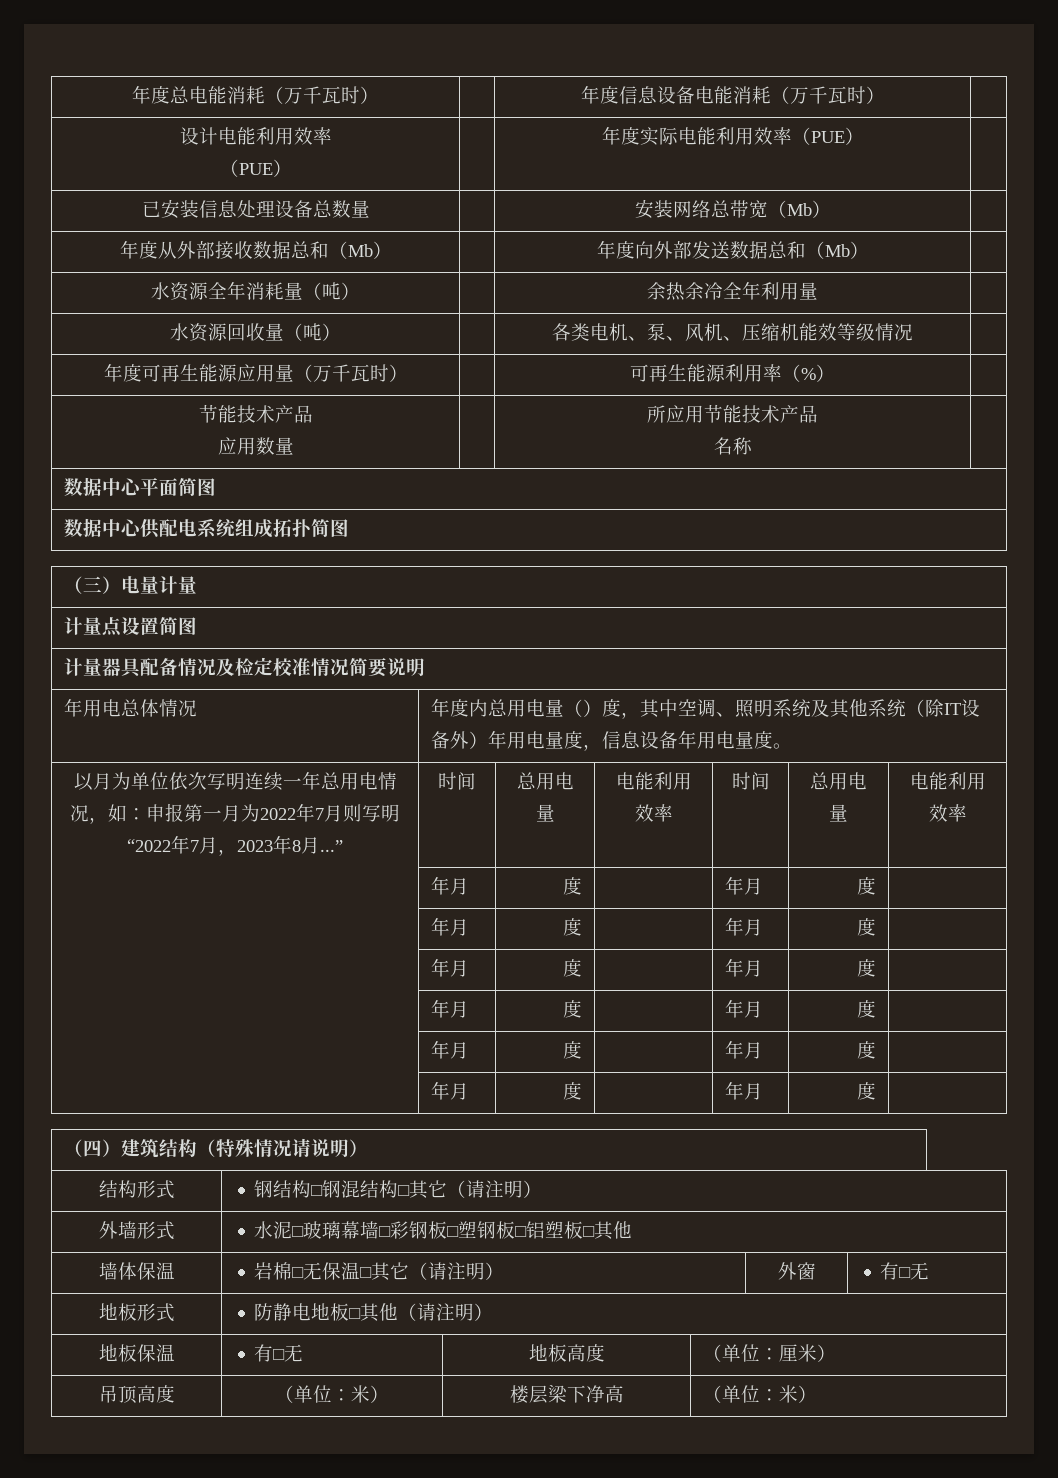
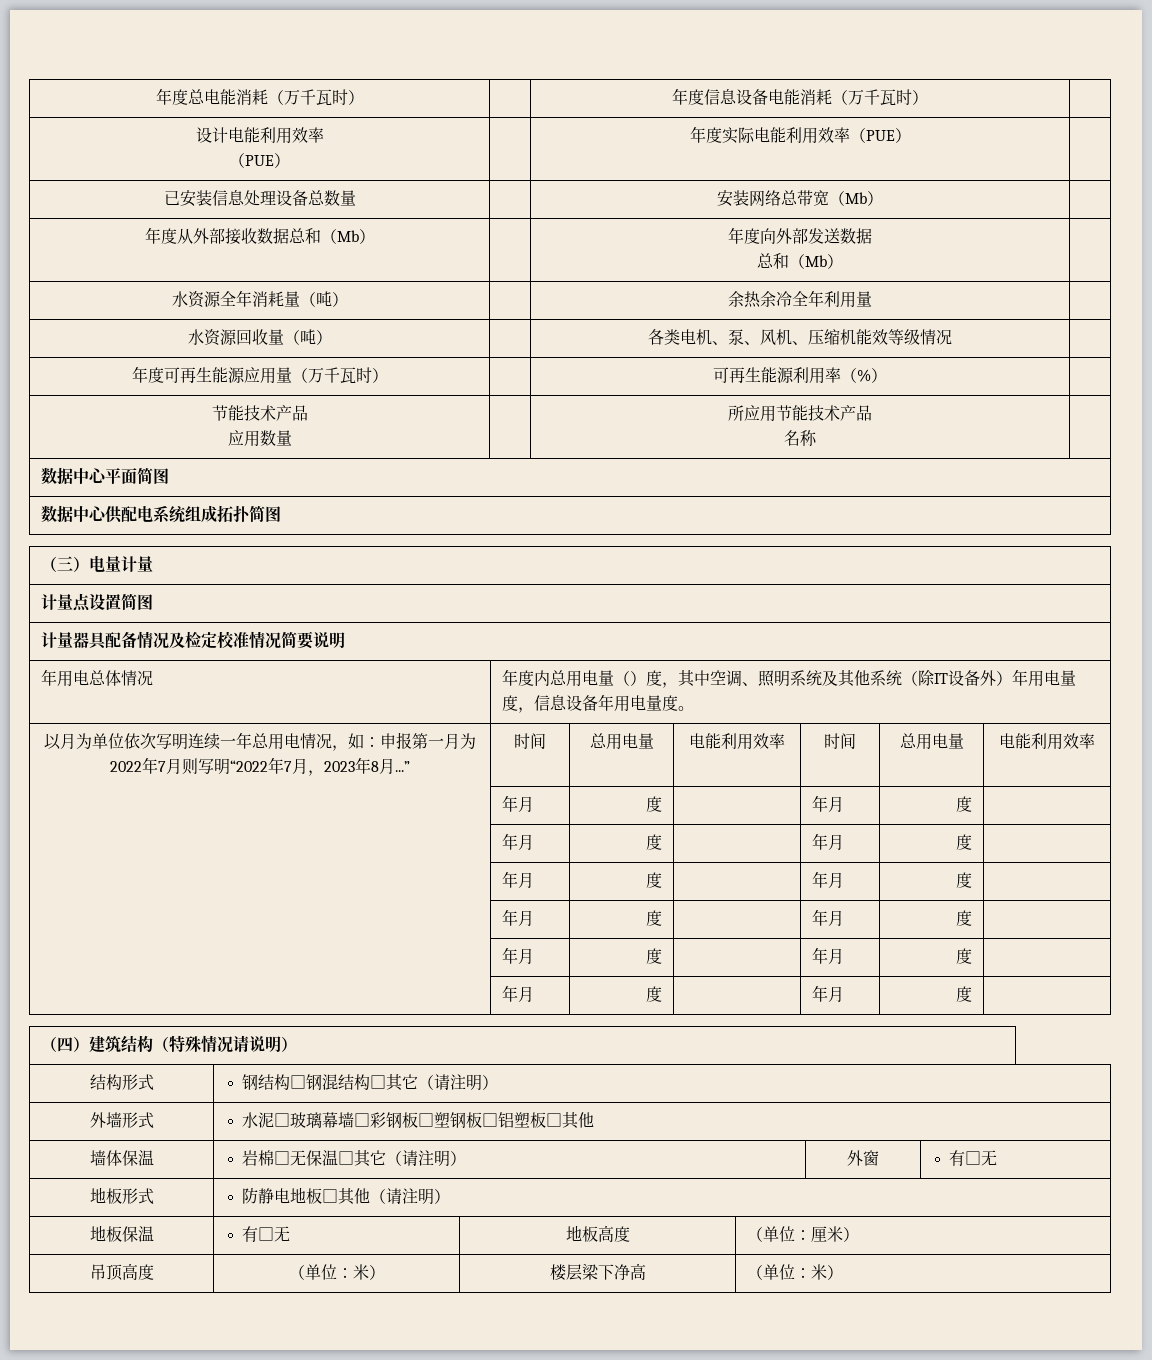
(768, 250) none -> (872, 236) //

